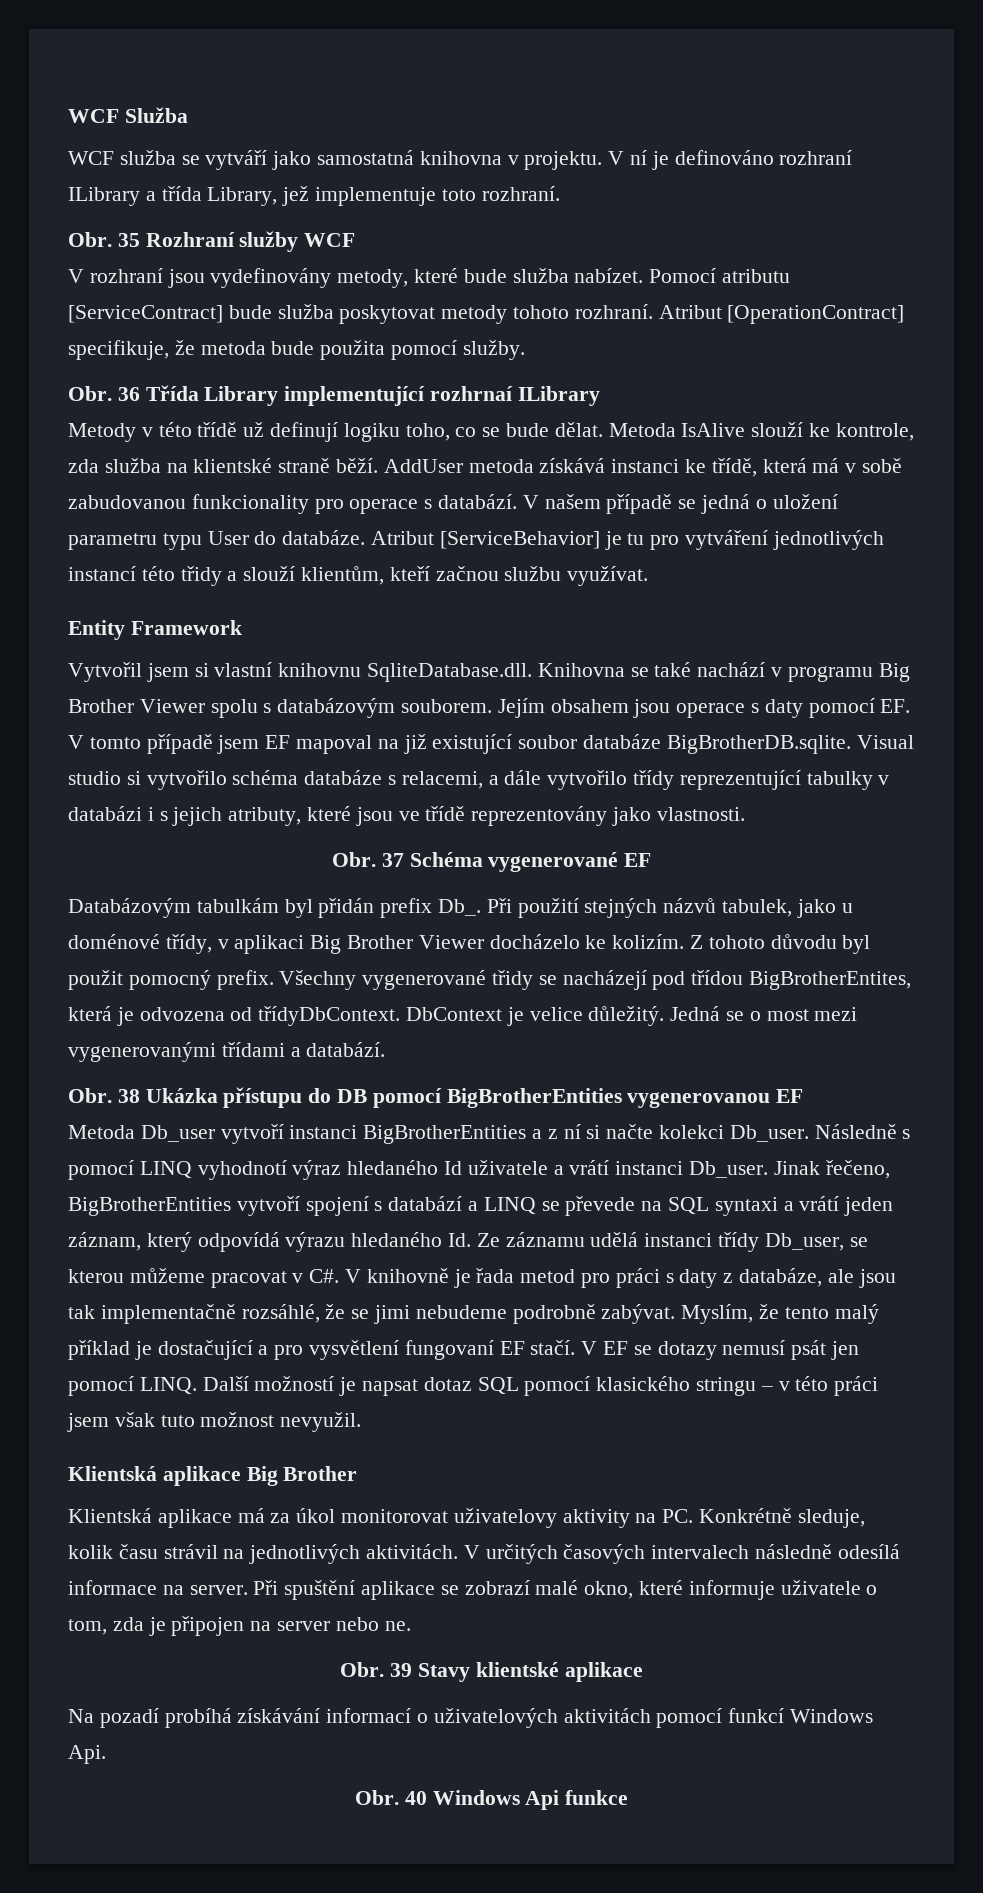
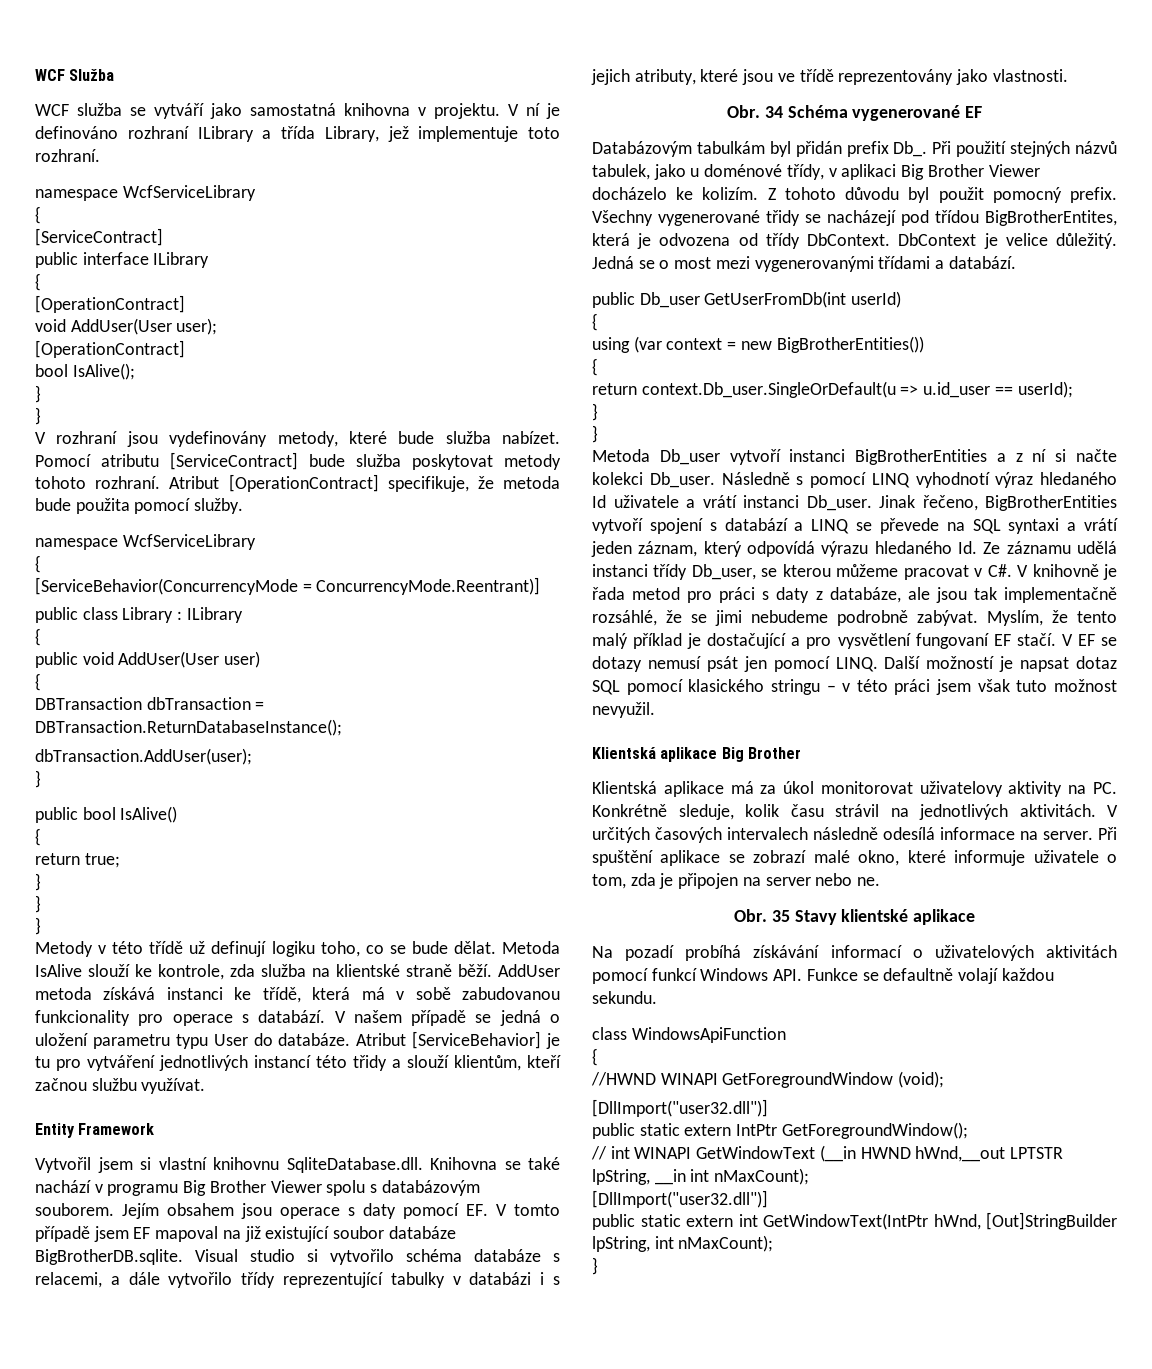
[68,231,356,252] Obr. 35 Rozhraní služby WCF -> [35,185,256,201] [35,206,41,224] [35,228,163,246] [35,252,210,268] [35,273,41,291] [35,295,185,313] [35,318,218,335] [35,340,185,358] [35,363,135,380] [35,385,41,403] [35,407,41,425] namespace WcfServiceLibrary // { // [ServiceContract] // public interface ILibrary // { // [OperationContract] // void AddUser(User user); // [OperationContract] // bool IsAlive(); // } // }
[68,385,600,406] Obr. 36 Třída Library implementující rozhrnaí ILibrary -> [35,534,256,550] [35,555,41,573] [35,577,541,595] [35,607,243,623] [35,628,41,646] [35,651,261,668] [35,673,41,691] [35,697,265,710] [35,719,342,736] [35,748,252,765] [35,770,41,788] [35,806,178,823] [35,828,41,846] [35,853,120,868] [35,873,41,891] [35,895,41,913] [35,917,41,935] namespace WcfServiceLibrary // { // [ServiceBehavior(ConcurrencyMode = ConcurrencyMode.Reentrant)] // public class Library : ILibrary // { // public void AddUser(User user) // { // DBTransaction dbTransaction = DBTransaction.ReturnDatabaseInstance(); // dbTransaction.AddUser(user); // } // public bool IsAlive() // { // return true; // } // } // }
[381,853,404,867] 37 -> [764,106,783,118] 34
[258,1006,401,1026] třídyDbContext. -> [765,233,891,249] třídy DbContext.
[68,1087,804,1108] Obr. 38 Ukázka přístupu do DB pomocí BigBrotherEntities vygenerovanou EF -> [592,291,902,308] [592,313,598,331] [592,336,924,353] [592,358,598,376] [592,381,1073,398] [592,403,598,421] [592,425,598,443] public Db_user GetUserFromDb(int userId) // { // using (var context = new BigBrotherEntities()) // { // return context.Db_user.SingleOrDefault(u => u.id_user == userId); // } // }
[390,1663,413,1677] 39 -> [771,910,790,922] 35
[68,1745,106,1764] [354,1790,629,1810] Api. // Obr. 40 Windows Api funkce -> [773,968,1054,984] [592,991,657,1004] [592,1027,786,1043] [592,1048,598,1066] [591,1071,945,1088] [592,1099,768,1117] [592,1122,968,1139] [591,1145,1064,1162] [592,1168,810,1185] [592,1190,768,1208] [592,1212,1117,1230] [592,1235,774,1252] [592,1257,598,1275] API. Funkce se defaultně volají každou sekundu. // class WindowsApiFunction // { // //HWND WINAPI GetForegroundWindow (void); // [DllImport("user32.dll")] // public static extern IntPtr GetForegroundWindow(); // // int WINAPI GetWindowText (__in HWND hWnd,__out LPTSTR lpString, __in int nMaxCount); // [DllImport("user32.dll")] // public static extern int GetWindowText(IntPtr hWnd, [Out]StringBuilder lpString, int nMaxCount); // }

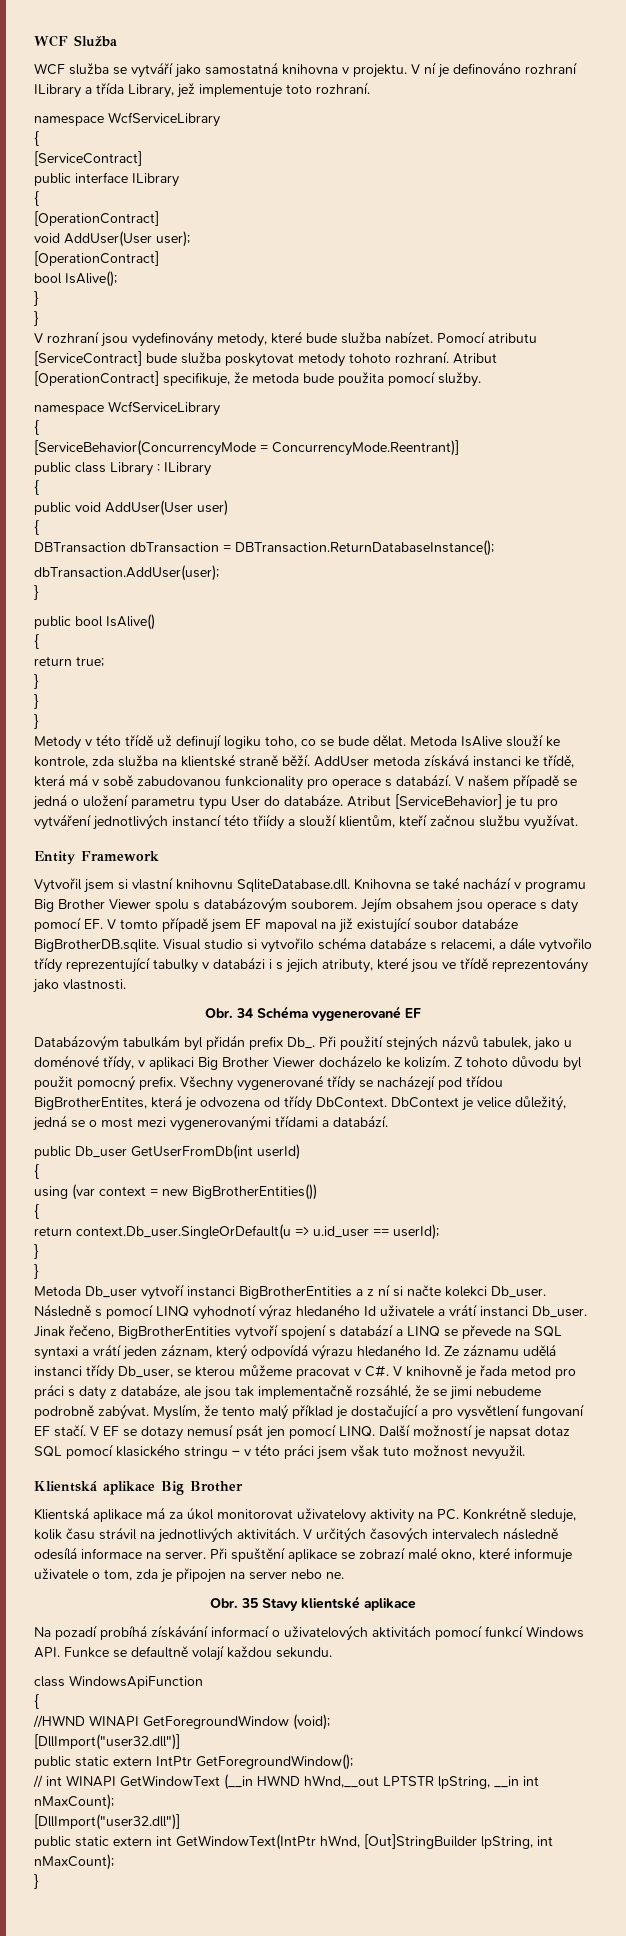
[353,1055,387,1071] třidy -> [253,814,284,830] třiídy
[766,210,800,226] třidy -> [327,1075,355,1091] třídy
[1056,233,1117,249] [592,256,634,269] důležitý. Jedná -> [515,1095,566,1111] [33,1115,67,1131] důležitý, jedná

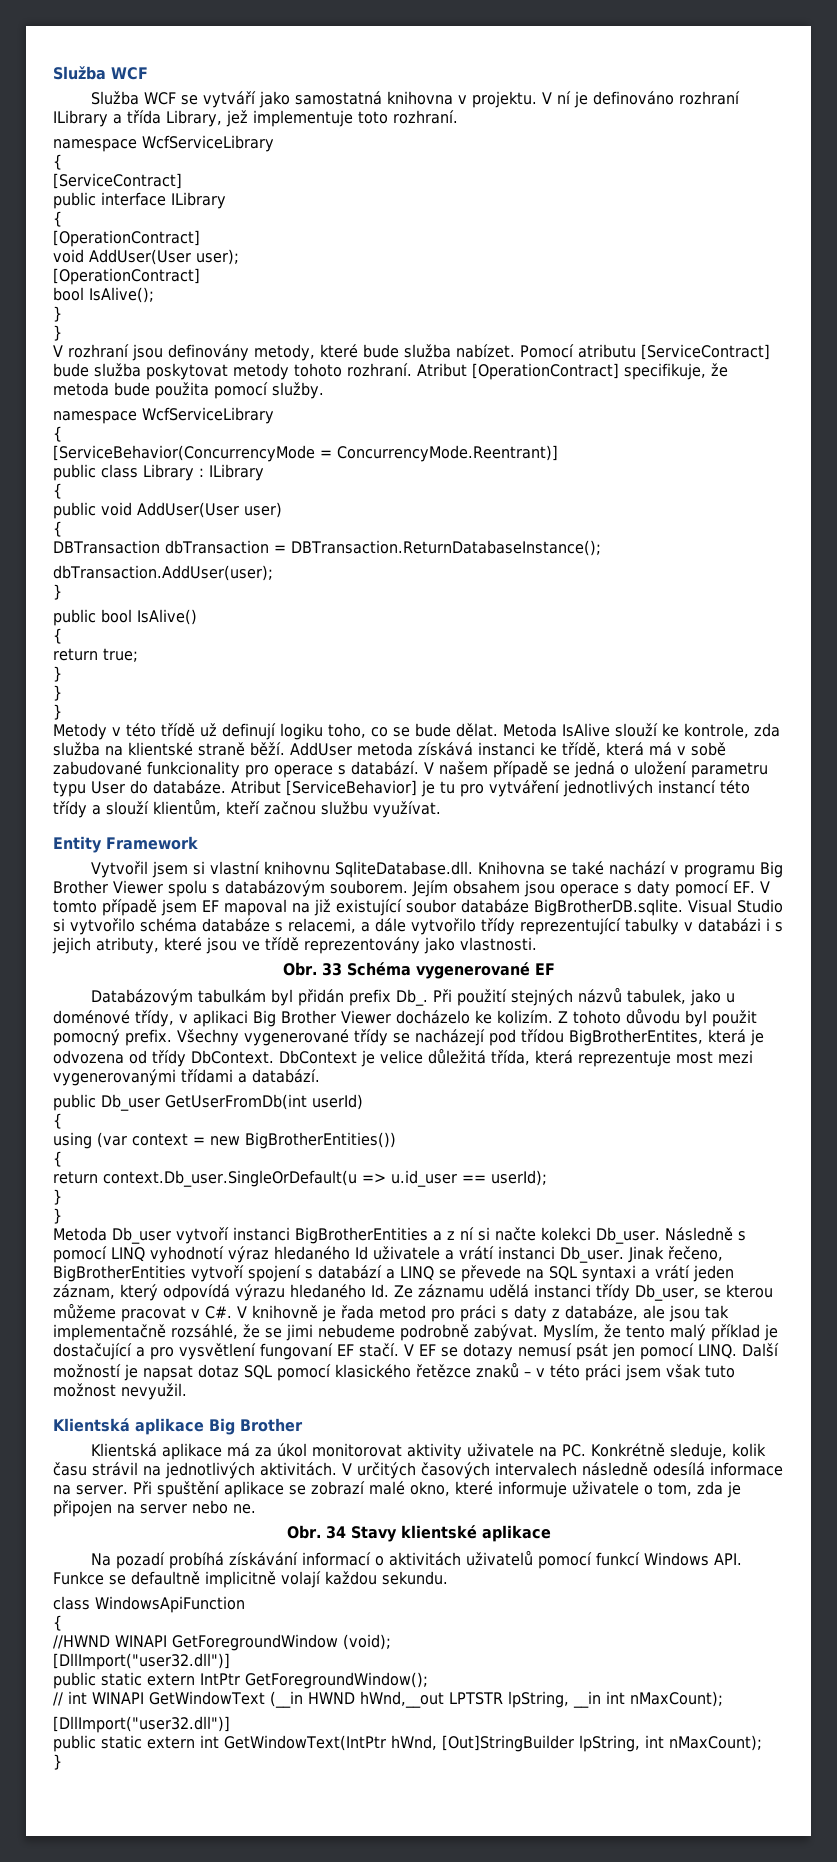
[34,35,117,47] [34,62,109,75] WCF Služba // WCF služba -> [53,66,148,80] [90,91,176,105] Služba WCF // Služba WCF
[132,331,213,347] vydefinovány -> [168,344,249,361] definovány
[137,776,221,786] zabudovanou -> [53,761,142,775] zabudované
[253,814,284,830] třiídy -> [53,801,87,818] třídy
[204,939,243,950] studio -> [737,899,783,913] Studio
[236,1008,253,1018] 34 -> [321,963,342,976] 33
[515,1095,566,1111] [33,1115,97,1131] důležitý, jedná se o -> [428,1048,671,1067] důležitá třída, která reprezentuje
[184,1446,228,1459] stringu -> [416,1362,519,1378] řetězce znaků
[297,1507,414,1523] uživatelovy aktivity -> [406,1443,534,1460] aktivity uživatele
[241,1598,258,1608] 35 -> [325,1526,346,1539] 34
[284,1625,431,1641] uživatelových aktivitách -> [388,1550,533,1566] aktivitách uživatelů
(188, 1652) none -> [204,1571,276,1588] implicitně

